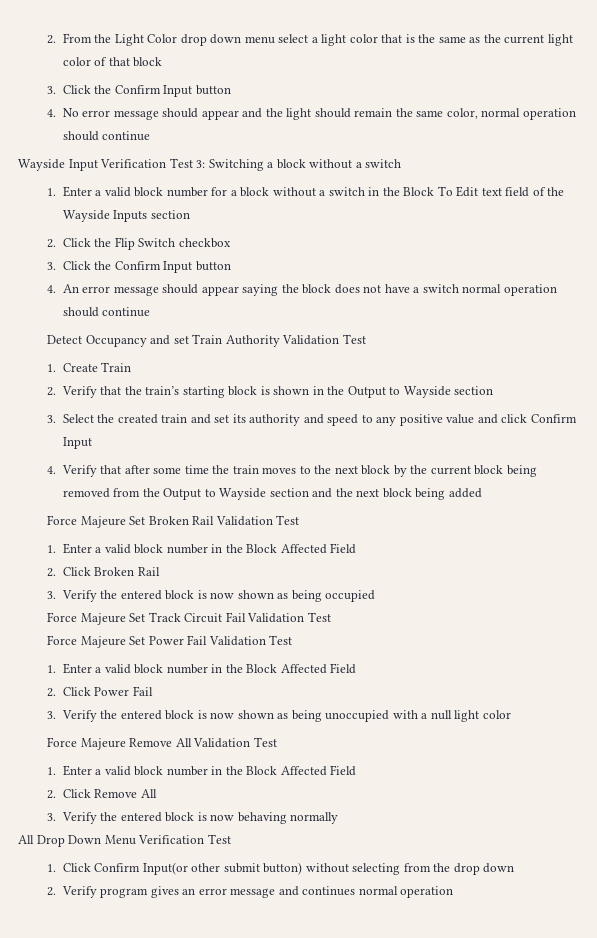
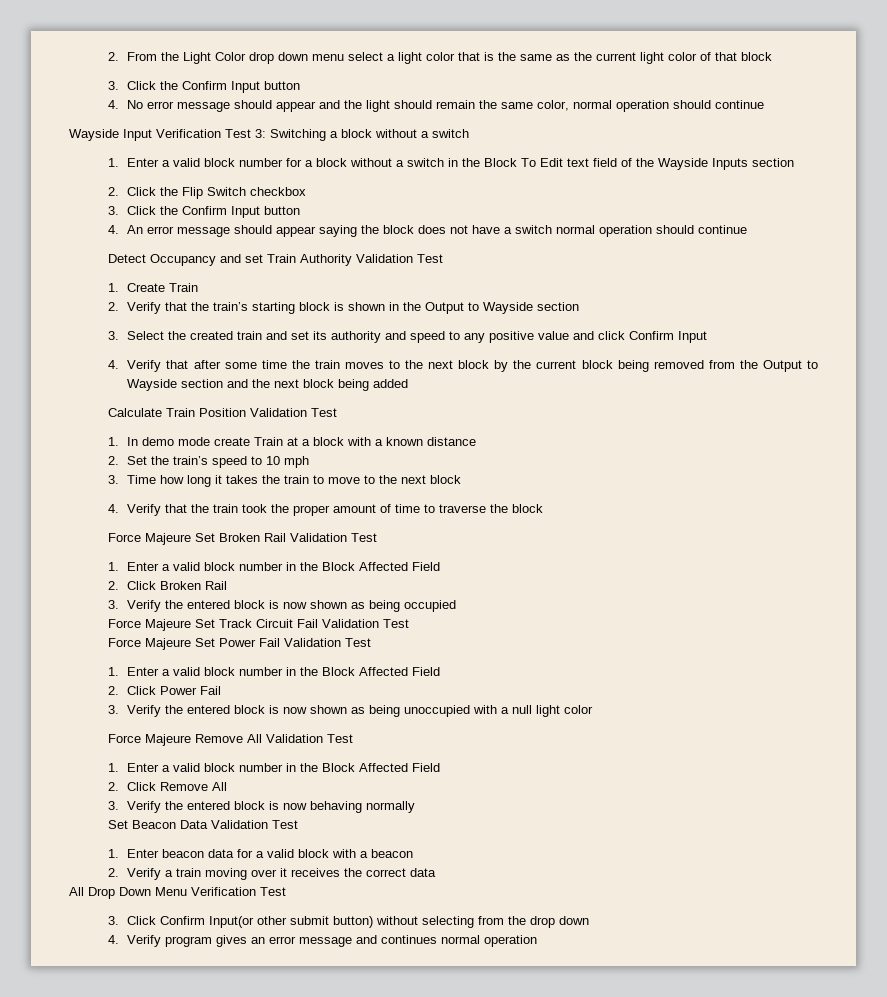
(482, 493) none -> [107,408,337,417] [107,437,477,446] [107,456,310,468] [107,475,462,487] [107,504,544,516] // Calculate Train Position Validation Test // 1. In demo mode create Train at a block with a known distance // 2. Set the train’s speed to 10 mph // 3. Time how long it takes the train to move to the next block // 4. Verify that the train took the proper amount of time to traverse the block
(339, 818) none -> [107,820,298,829] [107,849,414,858] [107,868,437,880] // Set Beacon Data Validation Test // 1. Enter beacon data for a valid block with a beacon // 2. Verify a train moving over it receives the correct data
[46,864,56,872] 1. -> [107,916,119,925] 3.
[46,887,56,896] 2. -> [107,935,119,944] 4.

